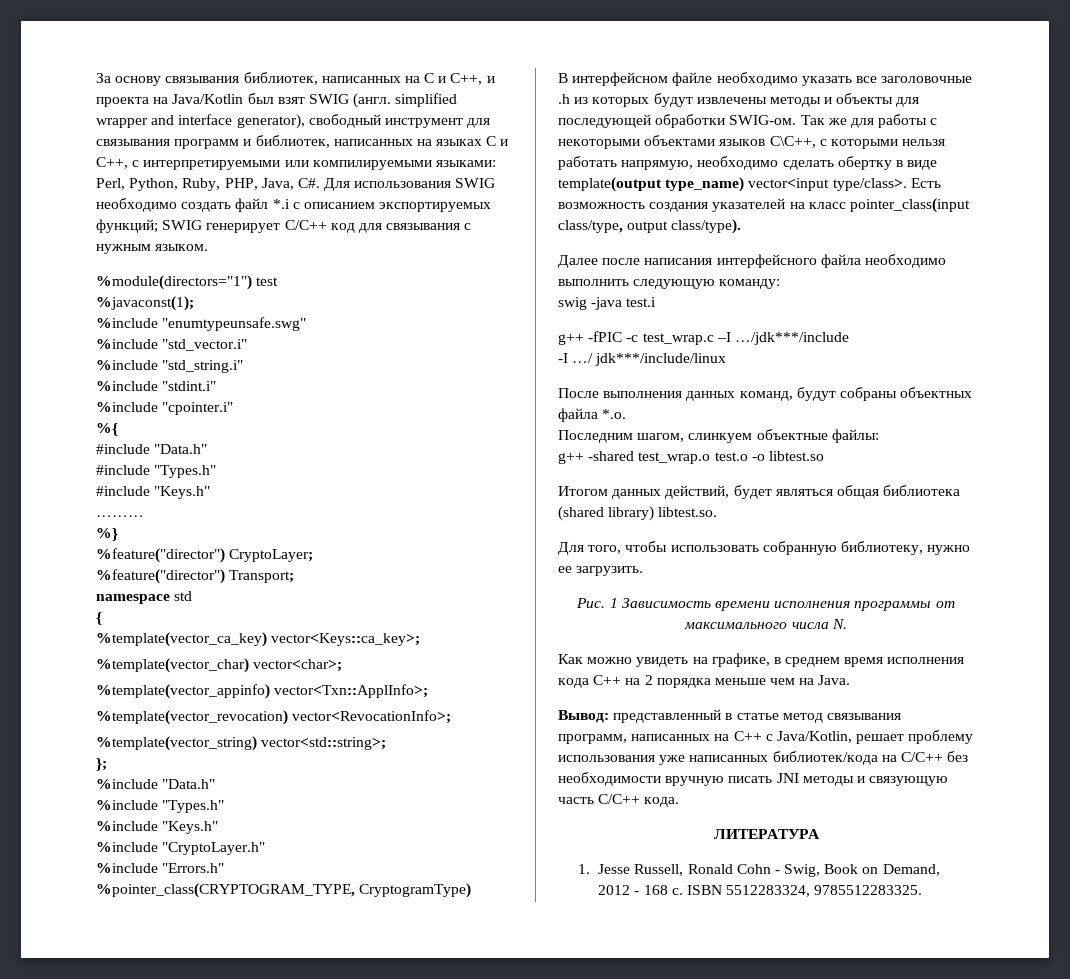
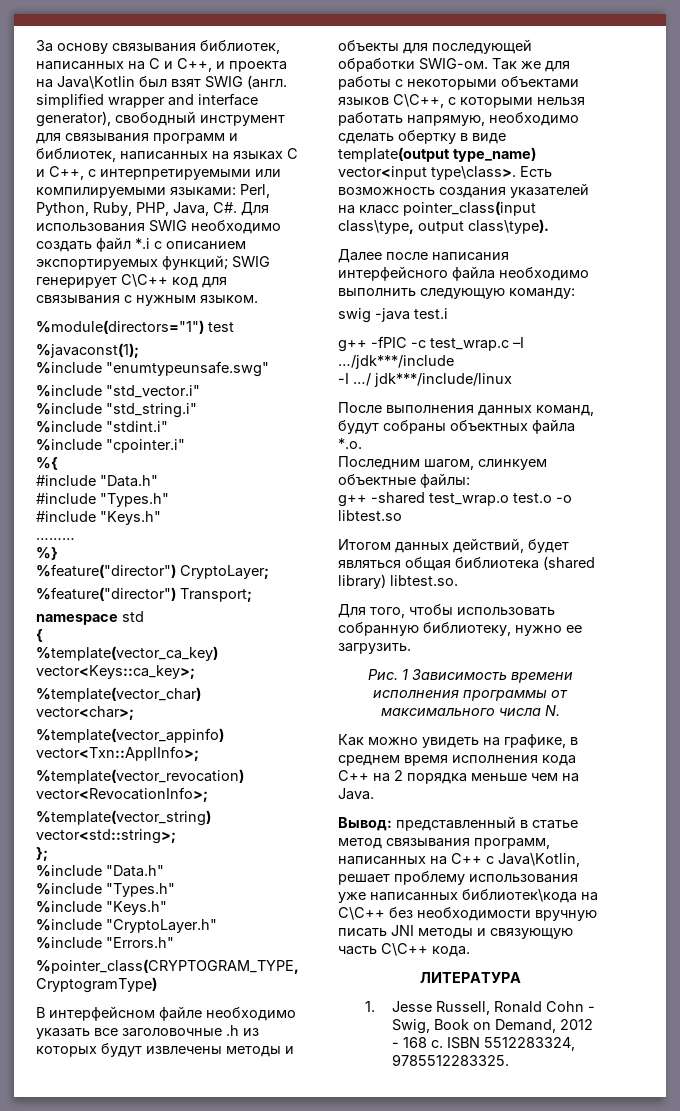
[172,94,244,104] Java/Kotlin -> [57,76,135,89] Java\Kotlin
[284,220,327,230] С/С++ -> [121,274,168,287] С\С++
[832,178,907,191] type/class>. -> [431,166,516,180] type\class>.
[558,219,742,234] class/type, output class/type). -> [338,219,549,234] class\type, output class\type).
[776,731,852,743] Java/Kotlin, -> [498,853,580,867] Java\Kotlin,
[772,751,943,765] библиотек/кода на С/С++ -> [462,889,598,903] [338,907,385,920] библиотек\кода на С\С++
[598,794,641,804] C/C++ -> [381,943,428,956] C\C++

